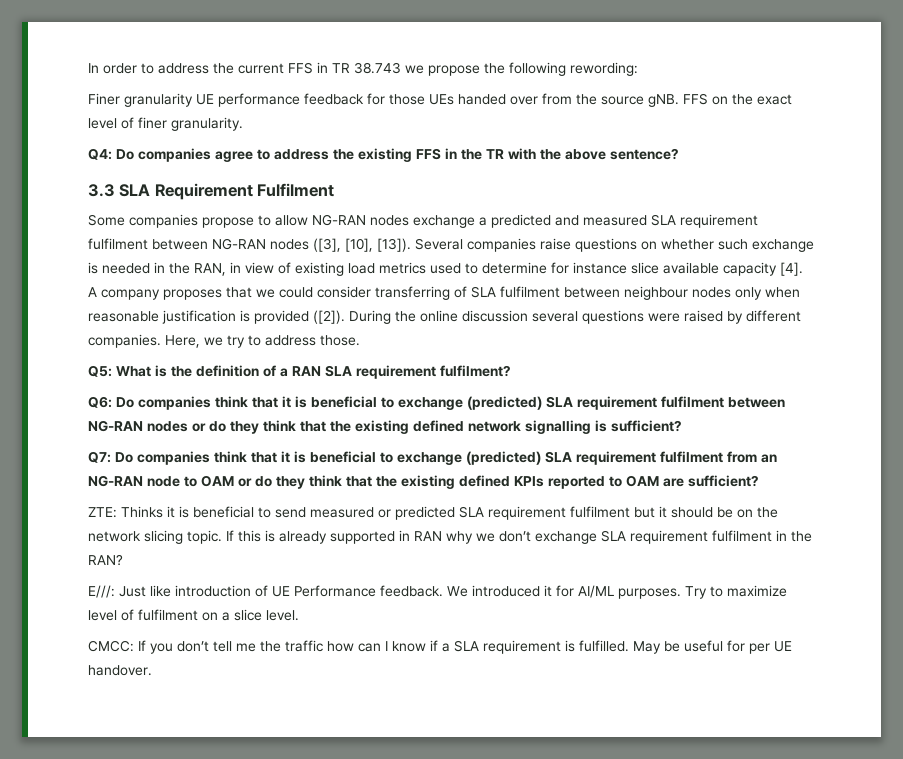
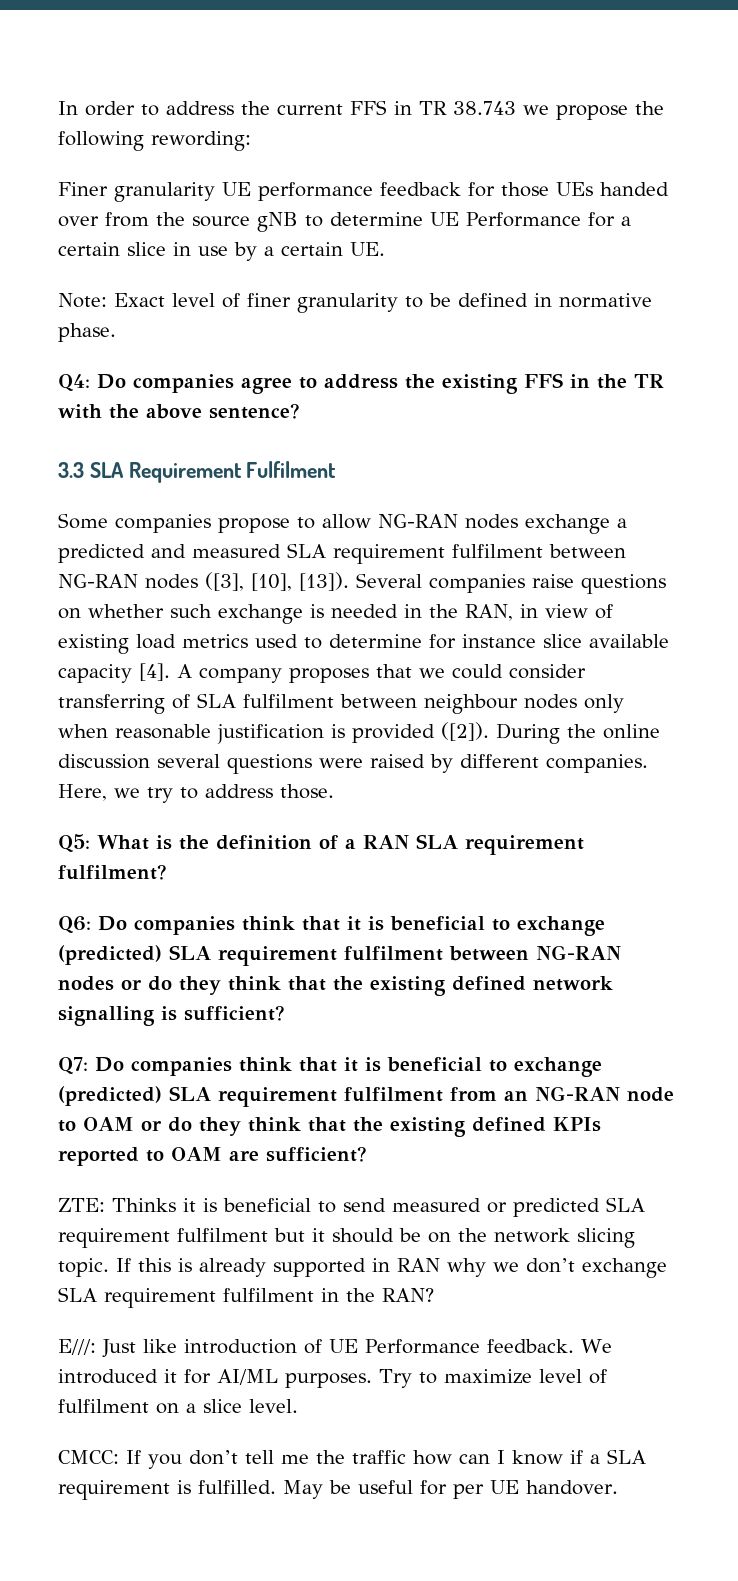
[648,93,792,107] [88,117,243,131] gNB. FFS on the exact level of finer granularity. -> [257,212,631,232] [58,242,385,261] [58,293,652,313] [58,323,116,342] gNB to determine UE Performance for a certain slice in use by a certain UE. // Note: Exact level of finer granularity to be defined in normative phase.

